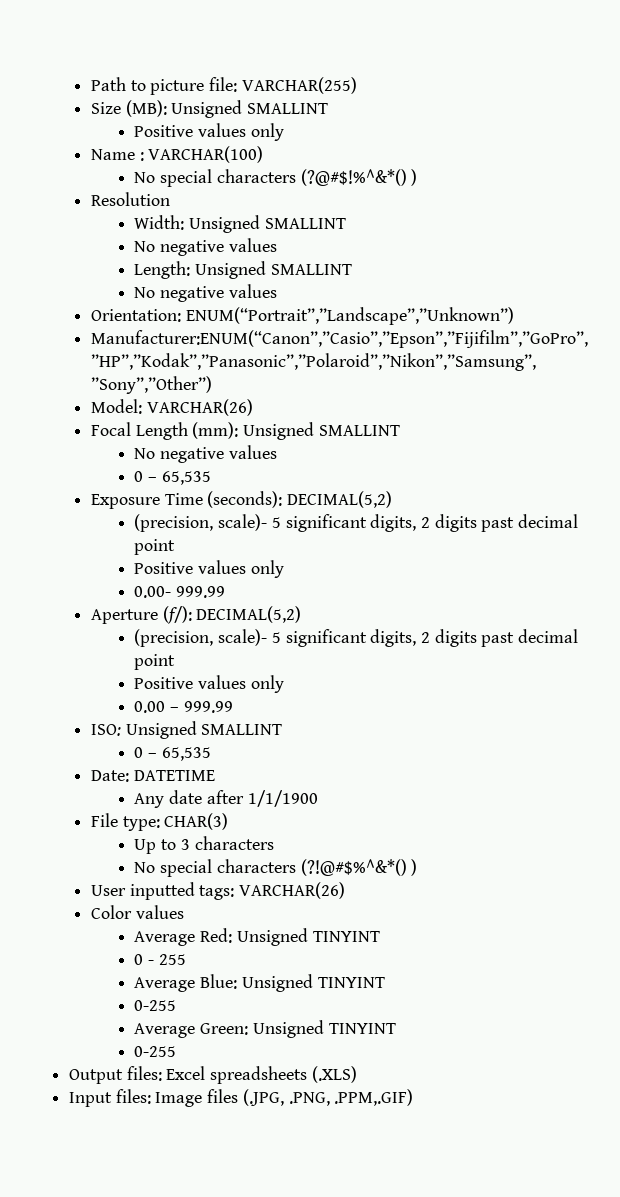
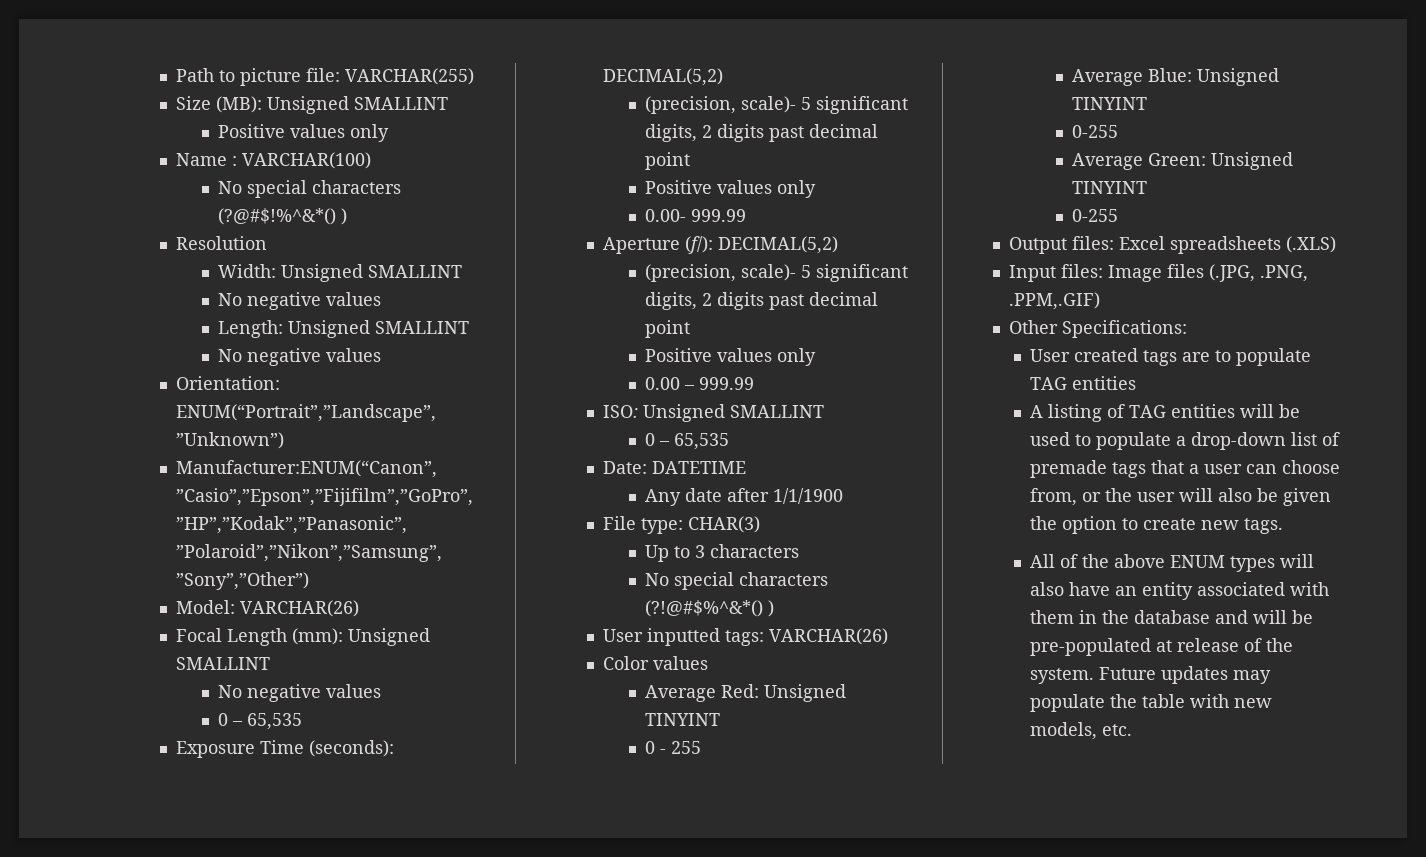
(414, 1097) none -> [1008,320,1187,338] [1030,348,1312,366] [1030,376,1137,390] [1030,404,1301,422] [1030,432,1341,450] [1030,460,1341,478] [1030,488,1332,506] [1030,516,1284,534] [1030,554,1315,572] [1030,582,1330,600] [1030,610,1314,624] [1030,638,1294,656] [1030,666,1272,684] [1030,694,1273,712] [1030,722,1133,740] // Other Specifications: // User created tags are to populate TAG entities // A listing of TAG entities will be used to populate a drop-down list of premade tags that a user can choose from, or the user will also be given the option to create new tags. // All of the above ENUM types will also have an entity associated with them in the database and will be pre-populated at release of the system. Future updates may populate the table with new models, etc.

